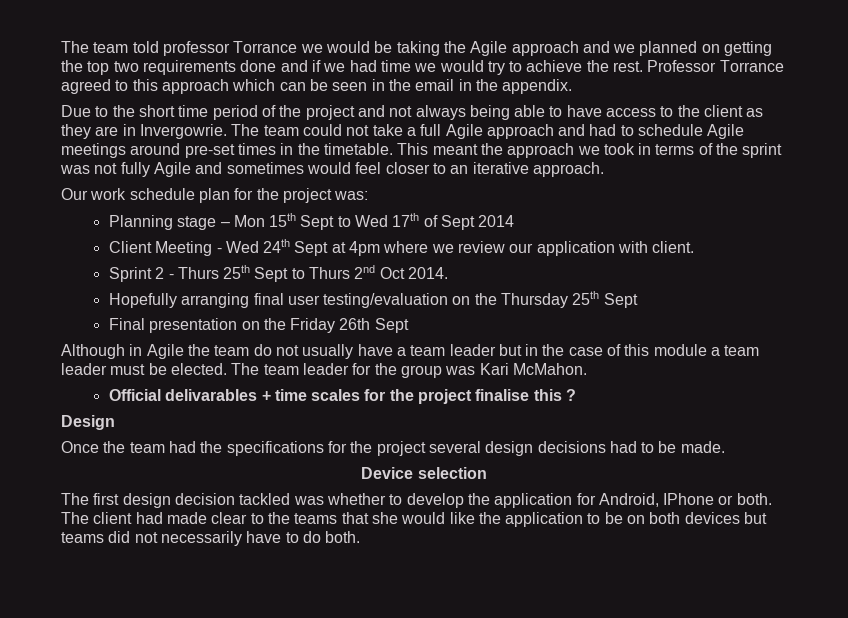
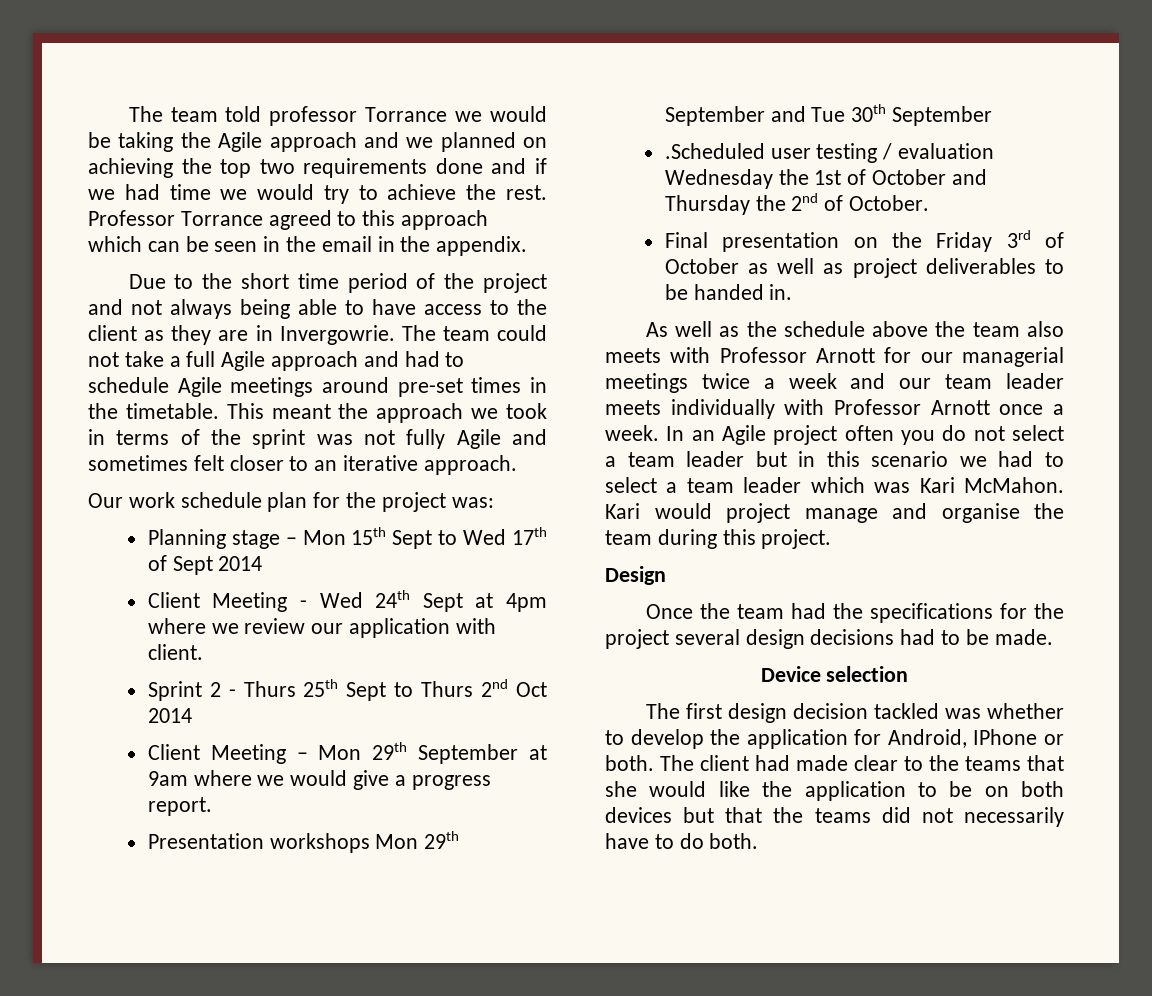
[724,41,773,56] getting -> [88,158,173,178] achieving
[306,162,382,174] would feel -> [193,455,224,471] felt
[408,267,449,279] [108,291,638,308] 2014. // Hopefully arranging final user testing/evaluation on the Thursday 25th Sept -> [147,708,192,723] [147,742,547,764] [147,770,491,790] [147,797,212,816] [147,831,460,853] [664,104,993,126] [664,143,995,163] [664,169,987,189] [664,193,930,215] 2014 // Client Meeting – Mon 29th September at 9am where we would give a progress report. // Presentation workshops Mon 29th September and Tue 30th September // .Scheduled user testing / evaluation Wednesday the 1st of October and Thursday the 2nd of October.
[339,318,409,333] [61,344,393,359] 26th Sept // Although in Agile the team do not usually have -> [1006,230,1064,248] [664,258,1064,278] [664,284,793,300] [645,321,1064,337] [605,347,1064,367] [605,373,1064,393] [605,399,1064,419] [605,425,1064,445] 3rd of October as well as project deliverables to be handed in. // As well as the schedule above the team also meets with Professor Arnott for our managerial meetings twice a week and our team leader meets individually with Professor Arnott once a week. In an Agile project often you do not select
[542,344,760,356] [61,363,587,378] [108,389,577,404] the case of this module a team leader must be elected. The team leader for the group was Kari McMahon. // Official delivarables + time scales for the project finalise this ? -> [826,451,1064,467] [605,477,1064,493] [605,503,1064,523] [605,529,832,549] this scenario we had to select a team leader which was Kari McMahon. Kari would project manage and organise the team during this project.
(768, 518) none -> [725,807,804,823] that the

